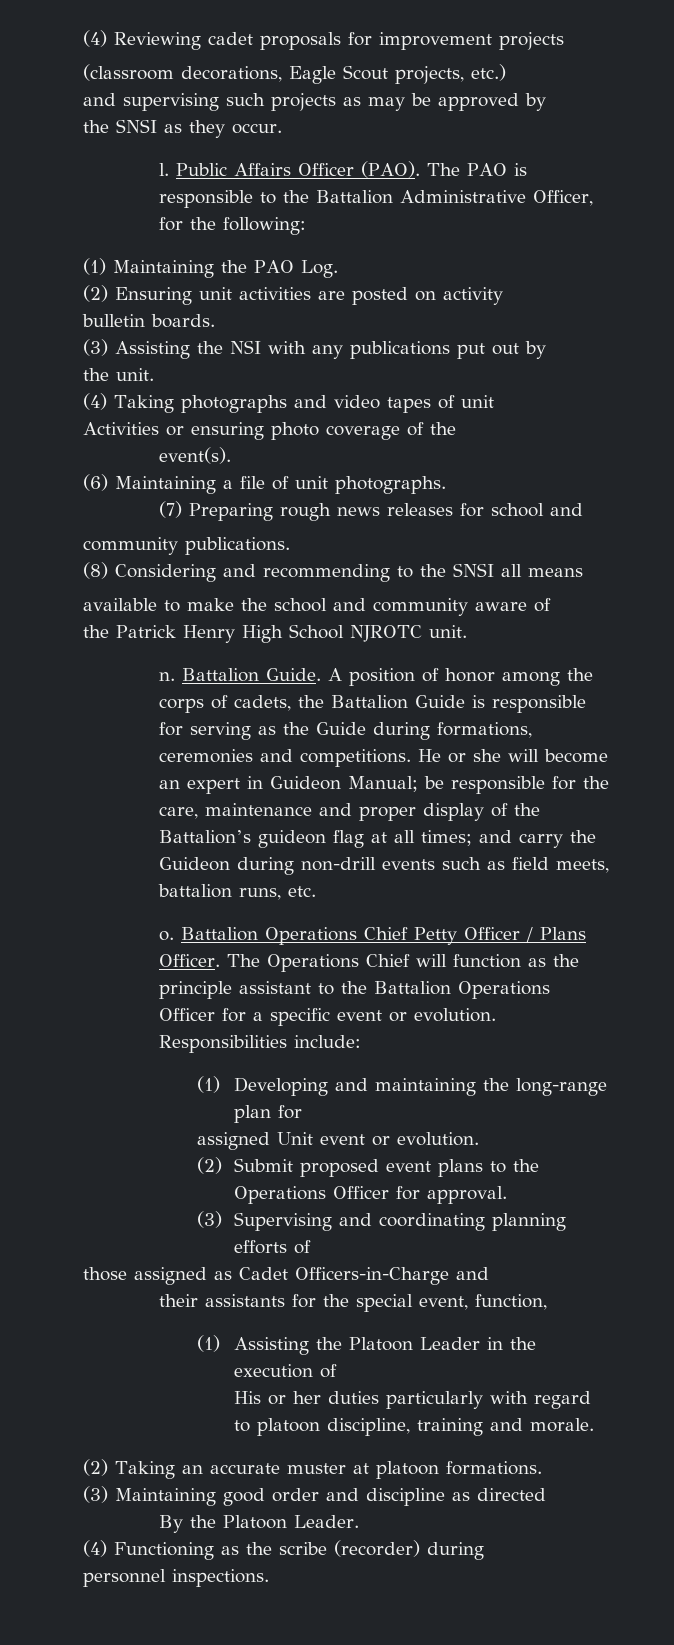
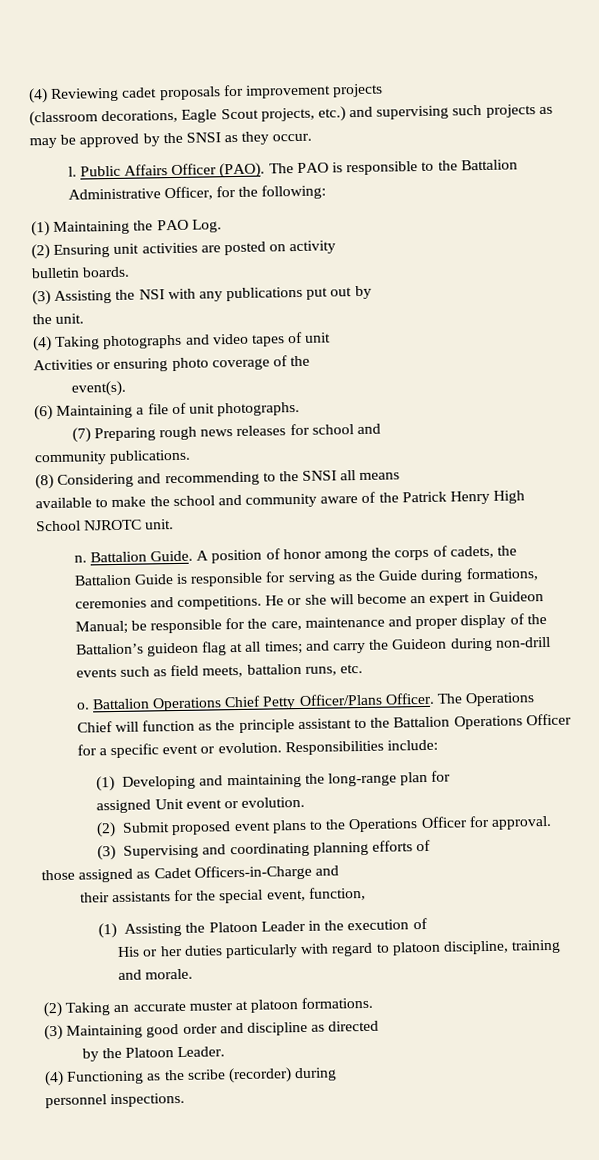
(506, 72) // -> (346, 114) none
(546, 102) // -> (160, 140) none
(551, 605) // -> (377, 497) none
[463,927,586,942] Officer / Plans -> [298,693,383,707] Officer/Plans
[158,1515,183,1533] By -> [81,1048,99,1062] by

